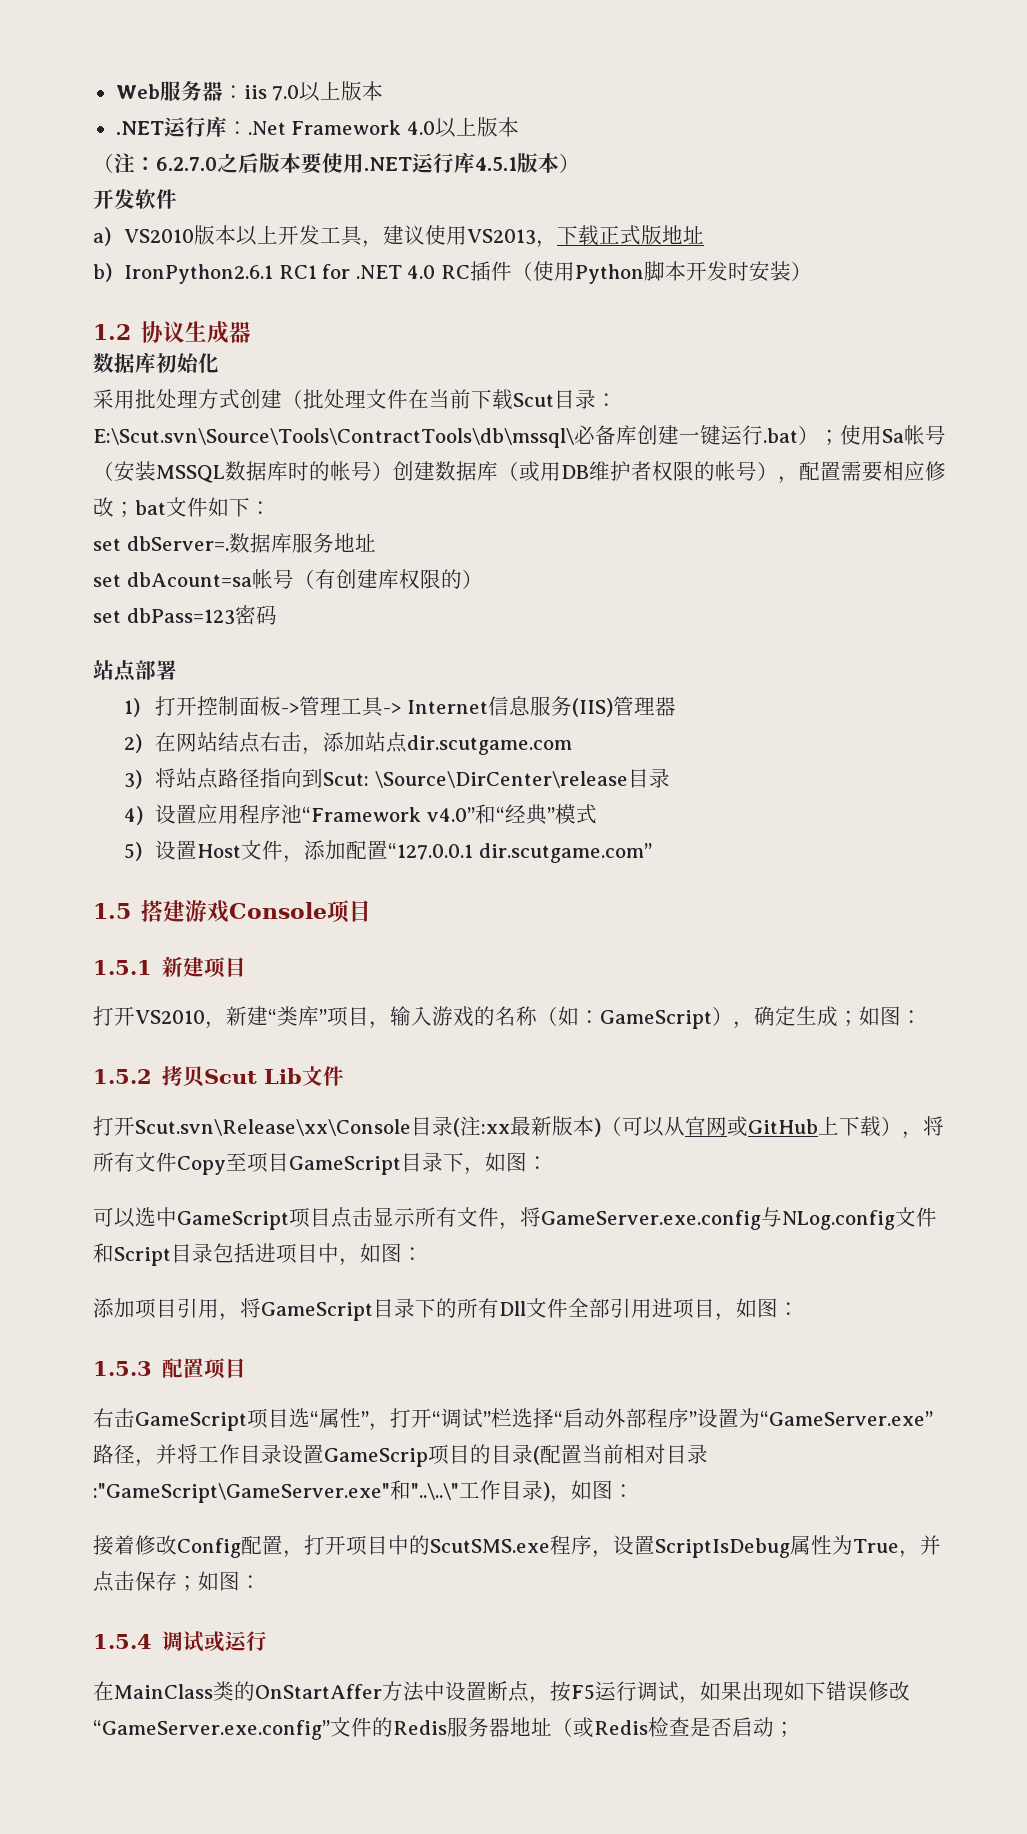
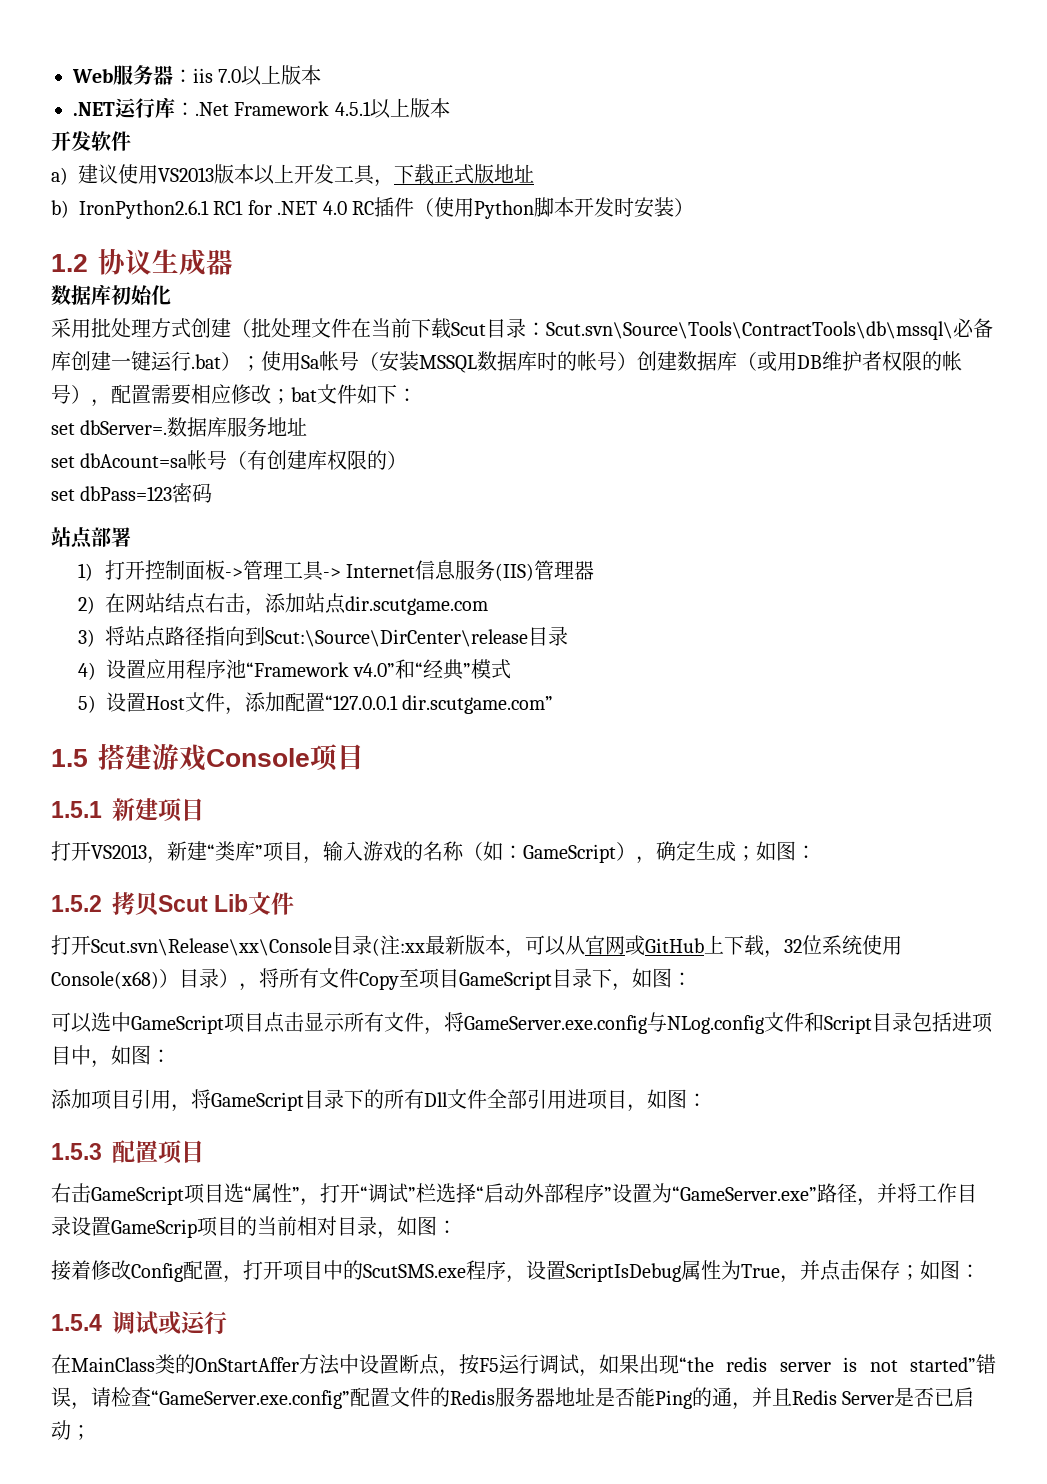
[406,117,519,138] [93,152,580,174] 4.0以上版本 // （注：6.2.7.0之后版本要使用.NET运行库4.5.1版本） -> [334,98,450,119] 4.5.1以上版本
[124,229,195,243] VS2010 -> [78,164,215,184] 建议使用VS2013
[383,225,558,248] 建议使用VS2013， -> (395, 183) none
[93,428,574,448] E:\Scut.svn\Source\Tools\ContractTools\db\mssql\ -> [546,321,953,340] Scut.svn\Source\Tools\ContractTools\db\mssql\
[323,771,628,788] Scut: \Source\DirCenter\release -> [265,629,529,647] Scut:\Source\DirCenter\release
[135,1010,205,1024] VS2010 -> [91,844,147,859] VS2013
[594,1116,622,1137] )（ -> [505,950,525,958] ，
(881, 1126) none -> [764,935,902,958] [51,968,219,989] ，32位系统使用Console(x68)）目录
[491,1444,708,1465] [93,1480,550,1503] 目录(配置当前相对目录:"GameScript\GameServer.exe"和"..\..\"工作目录) -> [257,1216,377,1236] 当前相对目录
[784,1681,910,1701] [93,1720,330,1740] 如下错误修改“GameServer.exe.config” -> [679,1354,996,1374] [51,1387,390,1410] “the redis server is not started”错误，请检查“GameServer.exe.config”配置
[551,1717,732,1738] （或Redis检查是否 -> [595,1387,955,1410] 是否能Ping的通，并且Redis Server是否已

